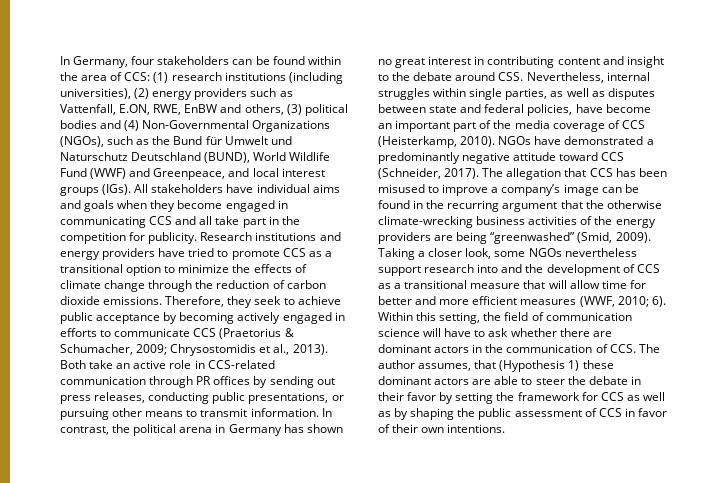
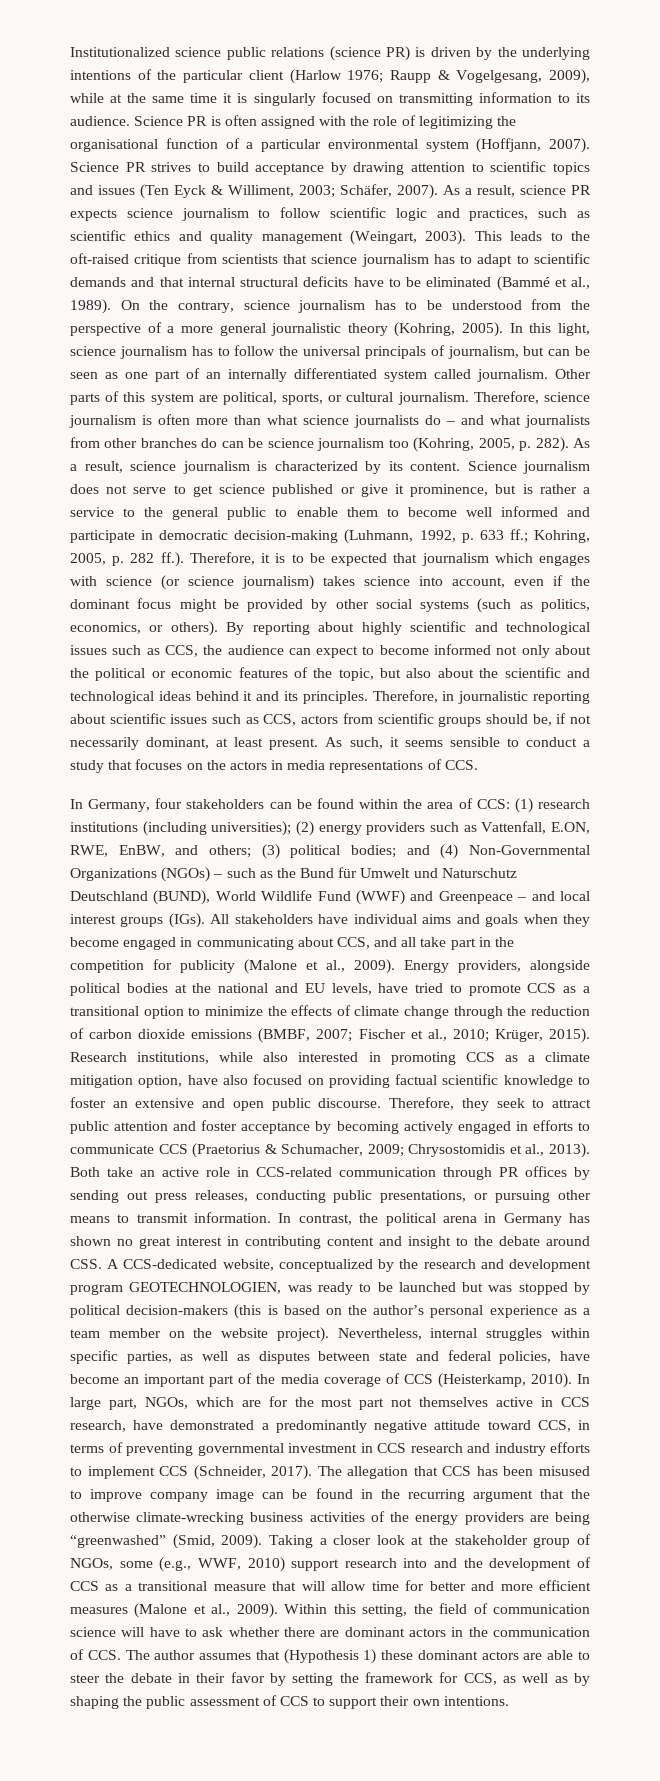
(60, 60) none -> [70,46,590,61] [70,69,590,84] [70,92,590,106] [70,115,517,129] [70,138,590,153] [70,161,590,175] [70,184,591,199] [70,207,590,221] [70,230,590,245] [70,253,590,267] [70,276,590,291] [70,299,590,314] [70,322,590,337] [70,345,590,359] [70,368,591,382] [70,391,590,405] [69,414,590,428] [70,437,590,452] [70,461,590,474] [70,484,590,497] [70,506,590,520] [70,529,590,544] [70,552,590,567] [70,575,590,590] [70,598,590,613] [70,621,590,636] [70,644,591,658] [70,667,590,681] [70,690,591,704] [70,713,591,727] [70,737,590,750] [70,759,478,773] Institutionalized science public relations (science PR) is driven by the underlying intentions of the particular client (Harlow 1976; Raupp & Vogelgesang, 2009), while at the same time it is singularly focused on transmitting information to its audience. Science PR is often assigned with the role of legitimizing the organisational function of a particular environmental system (Hoffjann, 2007). Science PR strives to build acceptance by drawing attention to scientific topics and issues (Ten Eyck & Williment, 2003; Schäfer, 2007). As a result, science PR expects science journalism to follow scientific logic and practices, such as scientific ethics and quality management (Weingart, 2003). This leads to the oft-raised critique from scientists that science journalism has to adapt to scientific demands and that internal structural deficits have to be eliminated (Bammé et al., 1989). On the contrary, science journalism has to be understood from the perspective of a more general journalistic theory (Kohring, 2005). In this light, science journalism has to follow the universal principals of journalism, but can be seen as one part of an internally differentiated system called journalism. Other parts of this system are political, sports, or cultural journalism. Therefore, science journalism is often more than what science journalists do – and what journalists from other branches do can be science journalism too (Kohring, 2005, p. 282). As a result, science journalism is characterized by its content. Science journalism does not serve to get science published or give it prominence, but is rather a service to the general public to enable them to become well informed and participate in democratic decision-making (Luhmann, 1992, p. 633 ff.; Kohring, 2005, p. 282 ff.). Therefore, it is to be expected that journalism which engages with science (or science journalism) takes science into account, even if the dominant focus might be provided by other social systems (such as politics, economics, or others). By reporting about highly scientific and technological issues such as CCS, the audience can expect to become informed not only about the political or economic features of the topic, but also about the scientific and technological ideas behind it and its principles. Therefore, in journalistic reporting about scientific issues such as CCS, actors from scientific groups should be, if not necessarily dominant, at least present. As such, it seems sensible to conduct a study that focuses on the actors in media representations of CCS. //
[60,88,131,99] universities), -> [211,821,292,836] universities);
[184,104,284,115] EnBW and others, -> [118,845,251,858] EnBW, and others;
[60,120,97,129] bodies -> [350,845,396,858] bodies;
[60,136,104,147] (NGOs), -> [161,867,223,882] (NGOs) –
[153,168,226,180] Greenpeace, -> [438,891,527,904] Greenpeace –
[149,216,173,225] CCS -> [297,937,370,949] about CCS,
[148,232,341,244] [60,248,156,260] publicity. Research institutions and energy providers -> [180,959,590,974] [70,983,372,996] publicity (Malone et al., 2009). Energy providers, alongside political bodies at the national and EU levels,
[103,296,341,308] [60,312,93,324] emissions. Therefore, they seek to achieve public -> [191,1028,590,1043] [70,1052,591,1065] [70,1074,590,1088] [70,1097,592,1111] [70,1120,238,1134] emissions (BMBF, 2007; Fischer et al., 2010; Krüger, 2015). Research institutions, while also interested in promoting CCS as a climate mitigation option, have also focused on providing factual scientific knowledge to foster an extensive and open public discourse. Therefore, they seek to attract public attention and foster
(524, 76) none -> [107,1259,591,1272] [70,1282,591,1295] [70,1304,590,1319] [70,1327,329,1342] A CCS-dedicated website, conceptualized by the research and development program GEOTECHNOLOGIEN, was ready to be launched but was stopped by political decision-makers (this is based on the author’s personal experience as a team member on the website project).
[469,88,503,100] single -> [70,1350,118,1364] specific
[498,136,532,145] NGOs -> [577,1374,590,1384] [70,1396,590,1410] [70,1420,126,1432] In large part, NGOs, which are for the most part not themselves active in CCS research,
(599, 156) none -> [537,1420,590,1432] [70,1442,590,1456] [70,1466,155,1479] CCS, in terms of preventing governmental investment in CCS research and industry efforts to implement
[491,184,561,196] a company’s -> [150,1492,209,1502] company
[465,248,637,259] look, some NGOs nevertheless -> [376,1534,591,1548] [70,1557,285,1572] look at the stakeholder group of NGOs, some (e.g., WWF, 2010)
[579,296,666,307] (WWF, 2010; 6). -> [134,1603,278,1618] (Malone et al., 2009).
[418,363,472,371] assumes, -> [199,1653,252,1660] assumes
[600,392,624,401] CCS -> [463,1673,497,1685] CCS,
[624,408,667,417] [378,424,390,433] in favor of -> [313,1697,378,1709] to support

